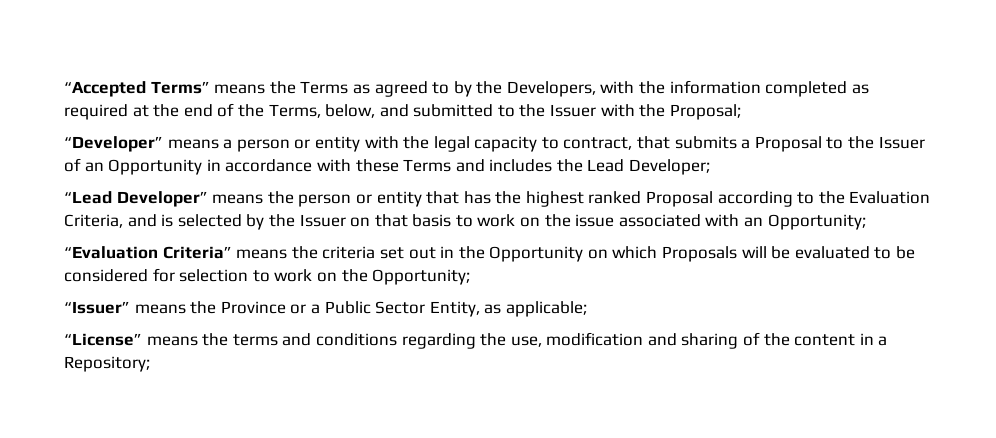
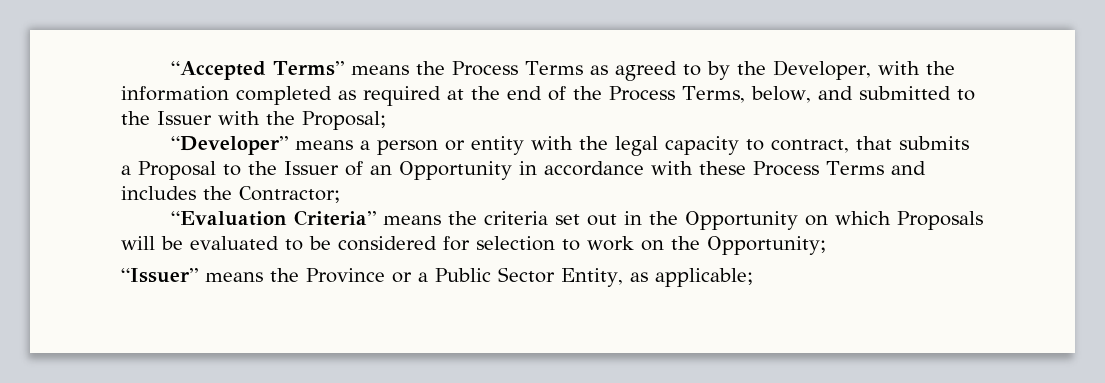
(296, 87) none -> [451,61,518,76] Process
[506,81,596,97] Developers, -> [772,60,871,80] Developer,
(264, 110) none -> [609,86,675,101] Process
(399, 165) none -> [753,161,819,176] Process
[587,159,711,175] [64,191,931,207] [64,214,866,230] Lead Developer; // “Lead Developer” means the person or entity that has the highest ranked Proposal according to the Evaluation Criteria, and is selected by the Issuer on that basis to work on the issue associated with an Opportunity; -> [239,186,340,203] Contractor;
[64,332,888,349] [64,356,150,372] // “License” means the terms and conditions regarding the use, modification and sharing of the content in a Repository; -> (753, 277) none

